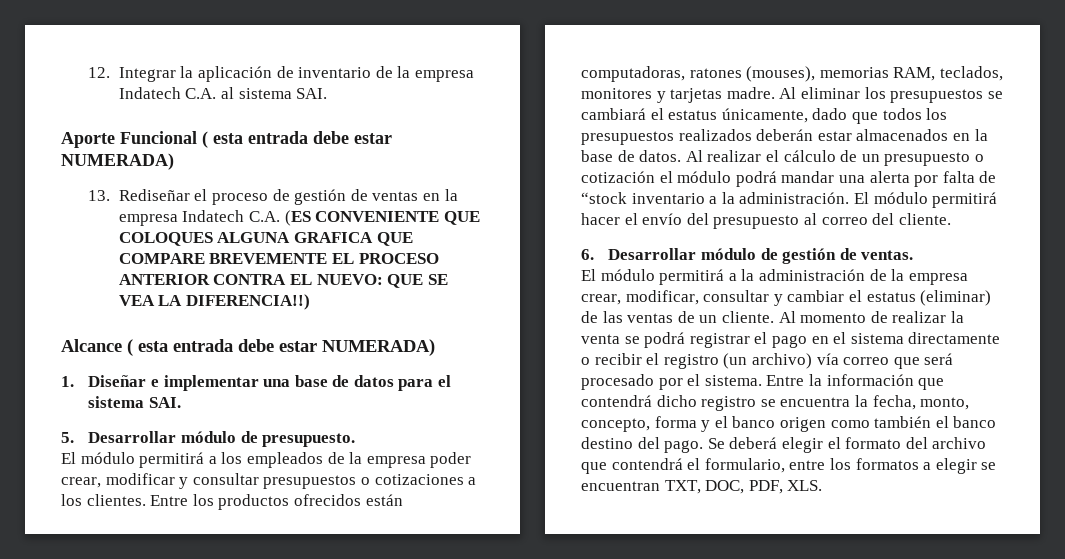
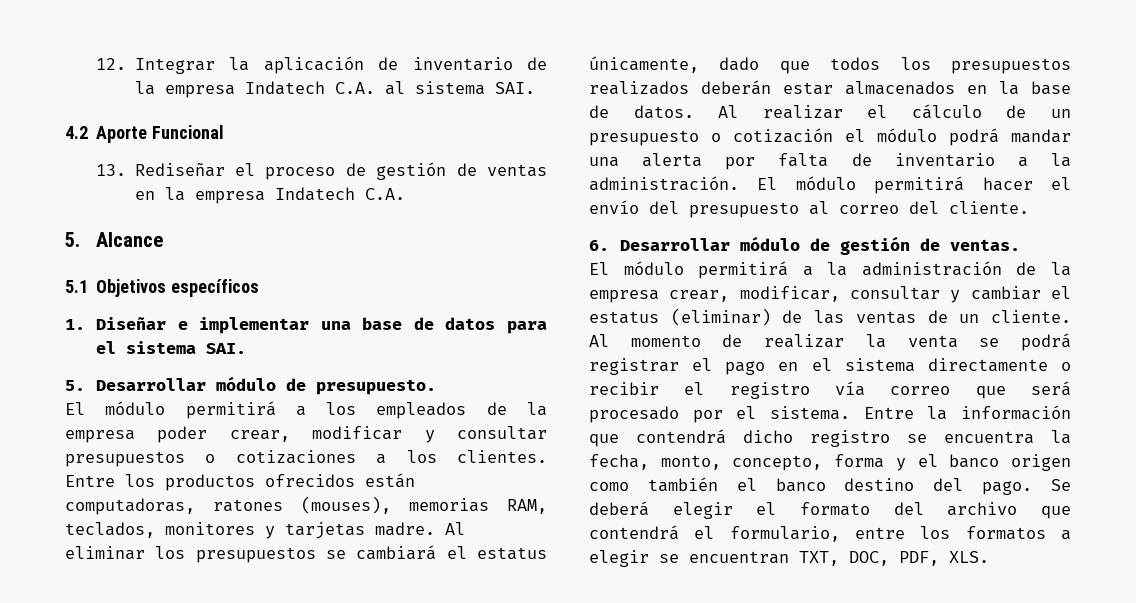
(328, 93) none -> [65,126,88,139] 4.2
[202,131,392,148] [61,153,174,170] ( esta entrada debe estar NUMERADA) -> (225, 132) none
[284,210,480,226] [118,232,413,246] [118,253,439,264] [118,274,448,288] [118,294,311,310] [61,339,435,356] (ES CONVENIENTE QUE COLOQUES ALGUNA GRAFICA QUE COMPARE BREVEMENTE EL PROCESO ANTERIOR CONTRA EL NUEVO: QUE SE VEA LA DIFERENCIA!!) // Alcance ( esta entrada debe estar NUMERADA) -> [65,232,164,247] [65,279,260,297] // 5. Alcance // 5.1 Objetivos específicos
[581,192,627,204] “stock -> (872, 159) none
[723,353,812,369] (un archivo) -> (810, 390) none

